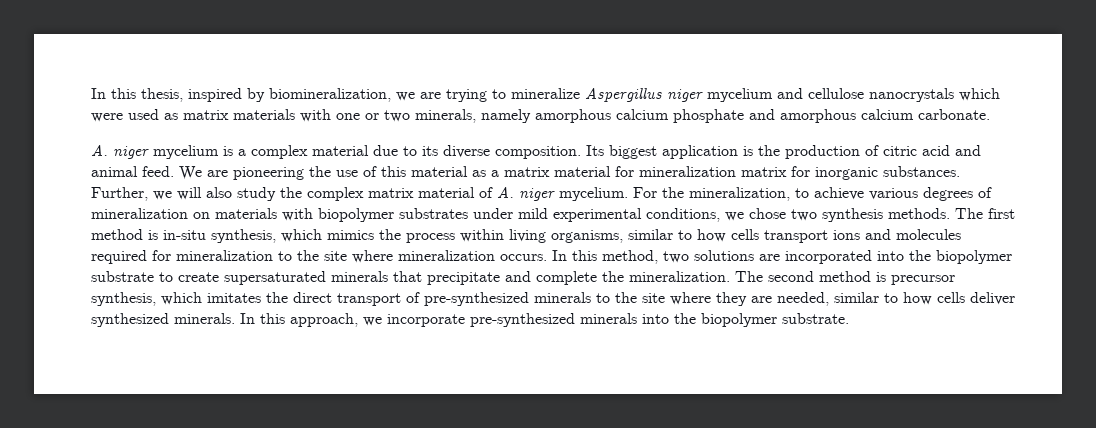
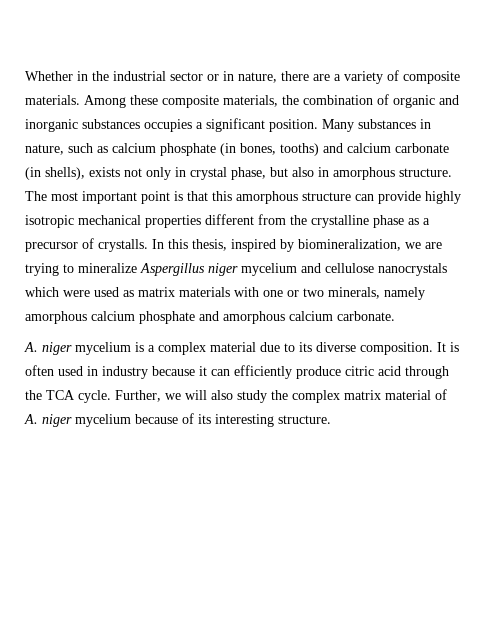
(91, 93) none -> [25,70,460,84] [25,94,459,108] [25,118,431,132] [25,143,449,156] [25,167,452,180] [25,191,461,204] [25,214,430,228] [25,238,148,252] Whether in the industrial sector or in nature, there are a variety of composite materials. Among these composite materials, the combination of organic and inorganic substances occupies a significant position. Many substances in nature, such as calcium phosphate (in bones, tooths) and calcium carbonate (in shells), exists not only in crystal phase, but also in amorphous structure. The most important point is that this amorphous structure can provide highly isotropic mechanical properties different from the crystalline phase as a precursor of crystalls.
[586,145,981,159] [91,166,960,180] Its biggest application is the production of citric acid and animal feed. We are pioneering the use of this material as a matrix material for mineralization matrix for inorganic substances. -> [437,342,459,352] [25,365,449,379] [25,390,111,403] It is often used in industry because it can efficiently produce citric acid through the TCA cycle.
[559,187,992,201] [91,208,1015,222] [91,229,961,243] [91,250,1012,264] [91,271,955,285] [91,292,1015,306] [91,313,849,327] mycelium. For the mineralization, to achieve various degrees of mineralization on materials with biopolymer substrates under mild experimental conditions, we chose two synthesis methods. The first method is in-situ synthesis, which mimics the process within living organisms, similar to how cells transport ions and molecules required for mineralization to the site where mineralization occurs. In this method, two solutions are incorporated into the biopolymer substrate to create supersaturated minerals that precipitate and complete the mineralization. The second method is precursor synthesis, which imitates the direct transport of pre-synthesized minerals to the site where they are needed, similar to how cells deliver synthesized minerals. In this approach, we incorporate pre-synthesized minerals into the biopolymer substrate. -> [75,413,331,427] mycelium because of its interesting structure.

